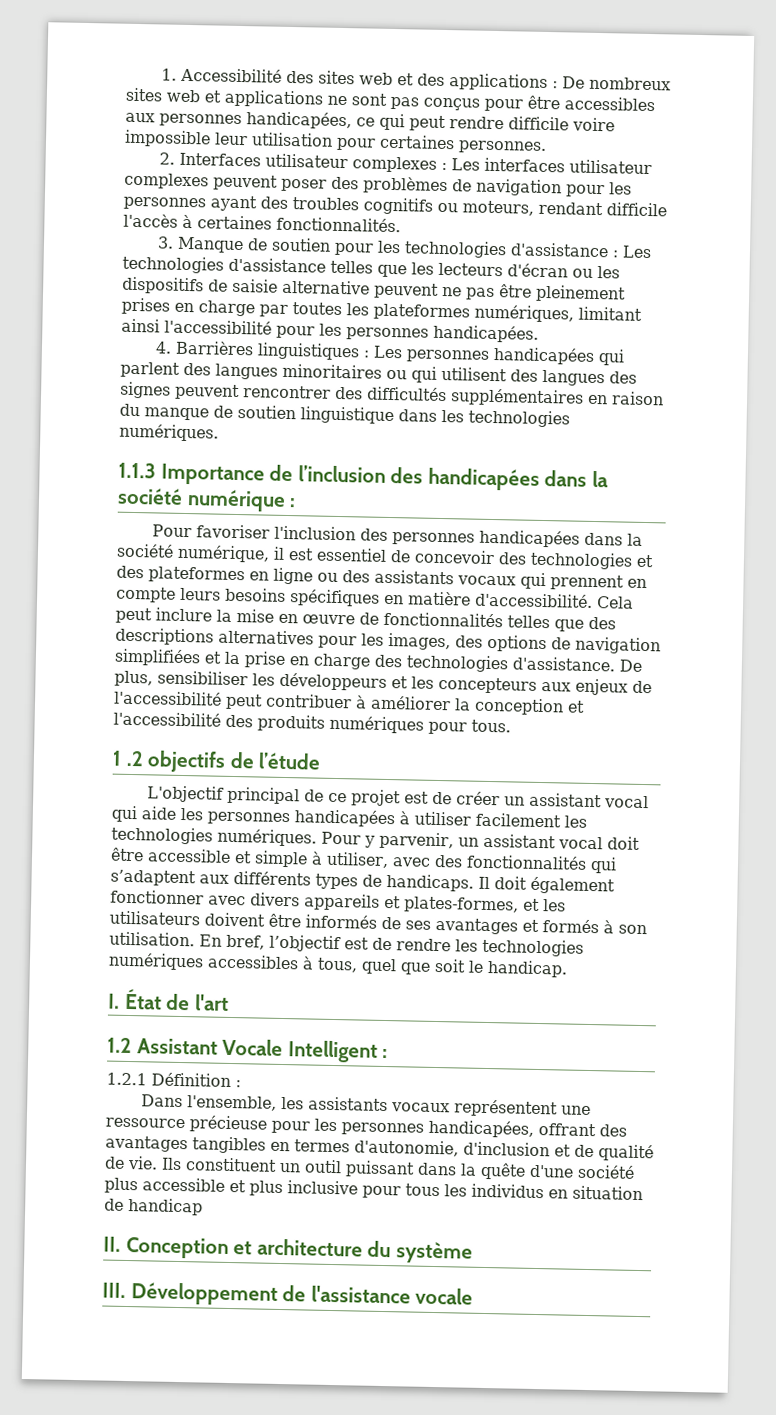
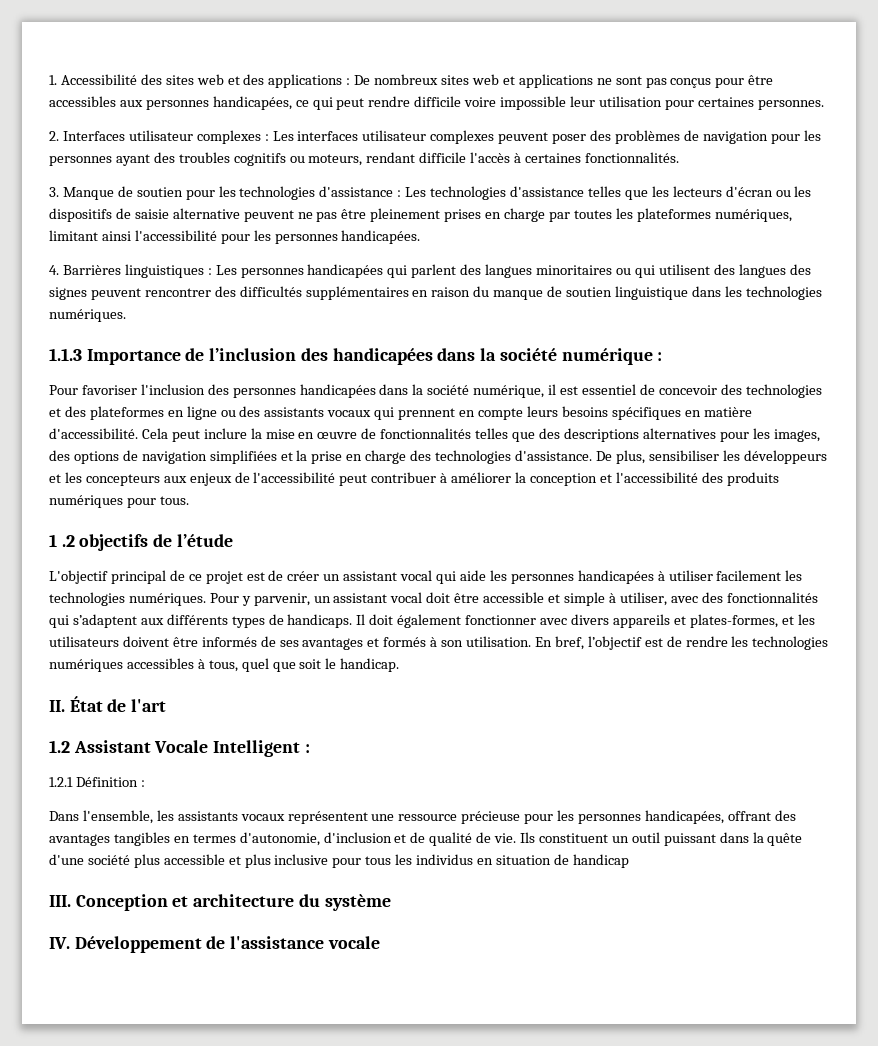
[108,993,120,1009] I. -> [49,700,65,712] II.
[103,1236,121,1252] II. -> [49,895,71,907] III.
[102,1282,126,1298] III. -> [49,937,70,949] IV.

